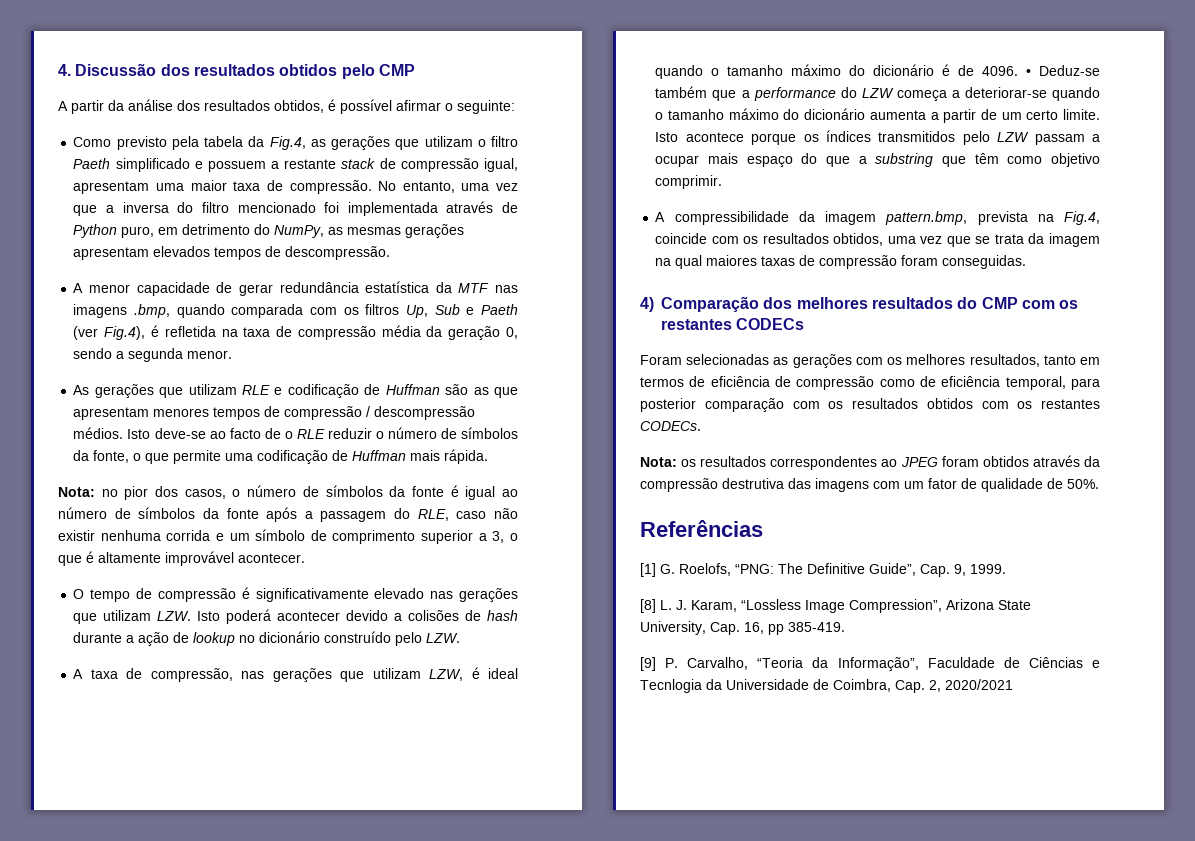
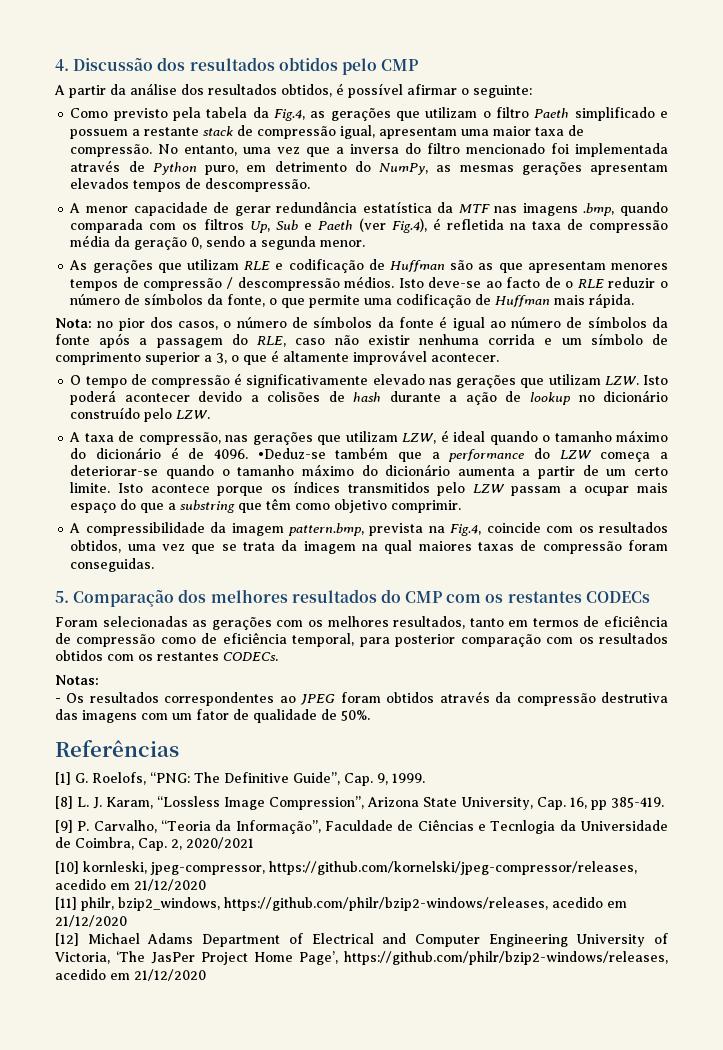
[1026,65,1100,76] • Deduz-se -> [257,448,326,459] •Deduz-se
[640,297,654,312] 4) -> [55,591,69,603] 5.
[640,457,697,467] Nota: os -> [55,675,99,685] [55,693,85,703] Notas: // - Os
(1013, 684) none -> [55,861,637,875] [55,879,206,891] [55,897,627,911] [55,915,127,927] [55,933,668,947] [55,951,668,965] [55,969,206,981] // [10] kornleski, jpeg-compressor, https://github.com/kornelski/jpeg-compressor/releases, acedido em 21/12/2020 // [11] philr, bzip2_windows, https://github.com/philr/bzip2-windows/releases, acedido em 21/12/2020 // [12] Michael Adams Department of Electrical and Computer Engineering University of Victoria, ‘The JasPer Project Home Page’, https://github.com/philr/bzip2-windows/releases, acedido em 21/12/2020

